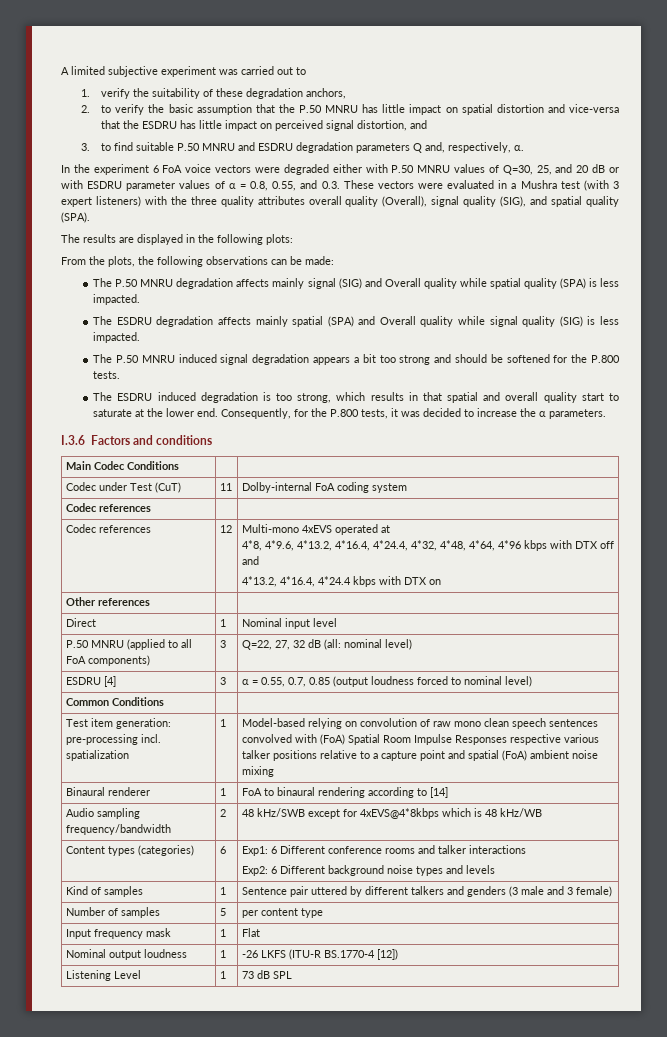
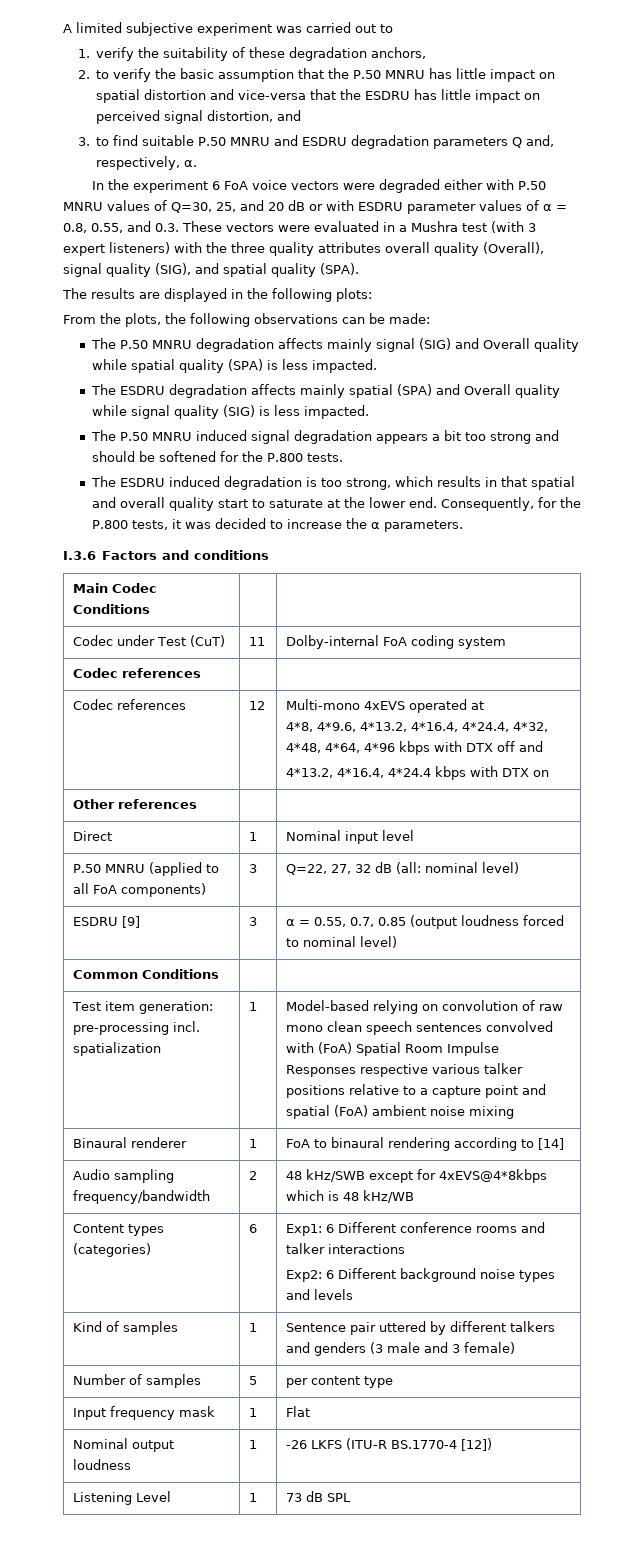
[103,676,116,687] [4] -> [121,916,140,928] [9]

